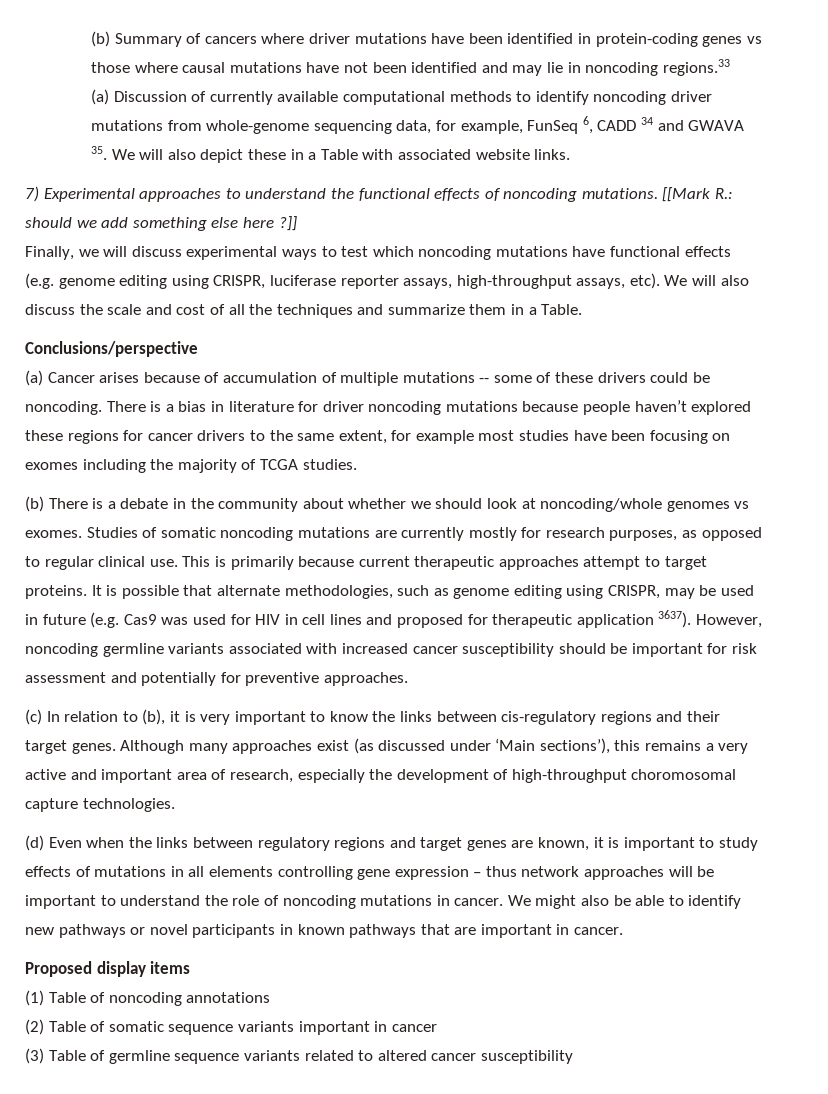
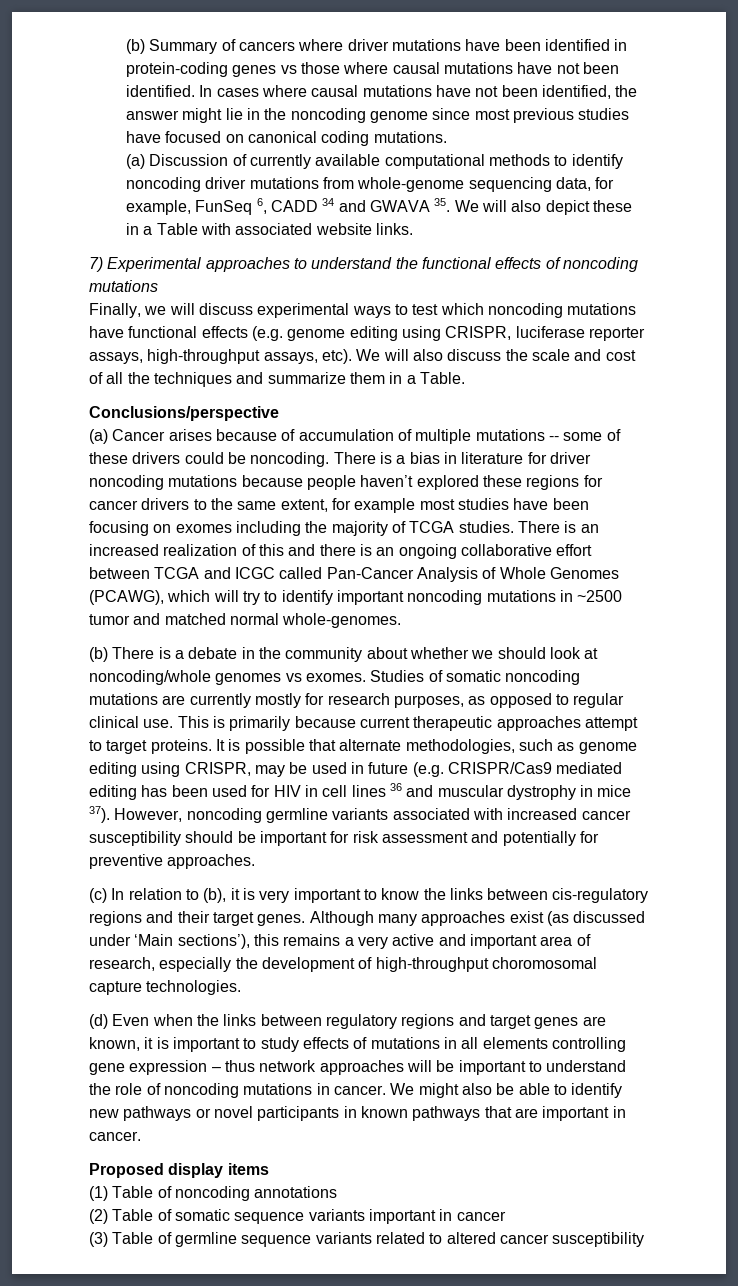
[411,59,730,76] identified and may lie in noncoding regions.33 -> [126,85,638,99] [126,108,630,123] [126,131,447,146] identified. In cases where causal mutations have not been identified, the answer might lie in the noncoding genome since most previous studies have focused on canonical coding mutations.
[581,187,734,202] [25,216,297,231] mutations. [[Mark R.: should we add something else here ?]] -> [89,280,158,292] mutations
(357, 464) none -> [517,521,599,533] [89,544,593,559] [89,567,619,582] [89,590,623,605] [89,613,402,628] There is an increased realization of this and there is an ongoing collaborative effort between TCGA and ICGC called Pan-Cancer Analysis of Whole Genomes (PCAWG), which will try to identify important noncoding mutations in ~2500 tumor and matched normal whole-genomes.
[123,614,189,625] Cas9 was -> [447,762,623,774] [89,785,208,800] CRISPR/Cas9 mediated editing has been
[366,610,692,628] and proposed for therapeutic application 3637). -> [389,783,632,800] [89,806,110,823] 36 and muscular dystrophy in mice 37).

